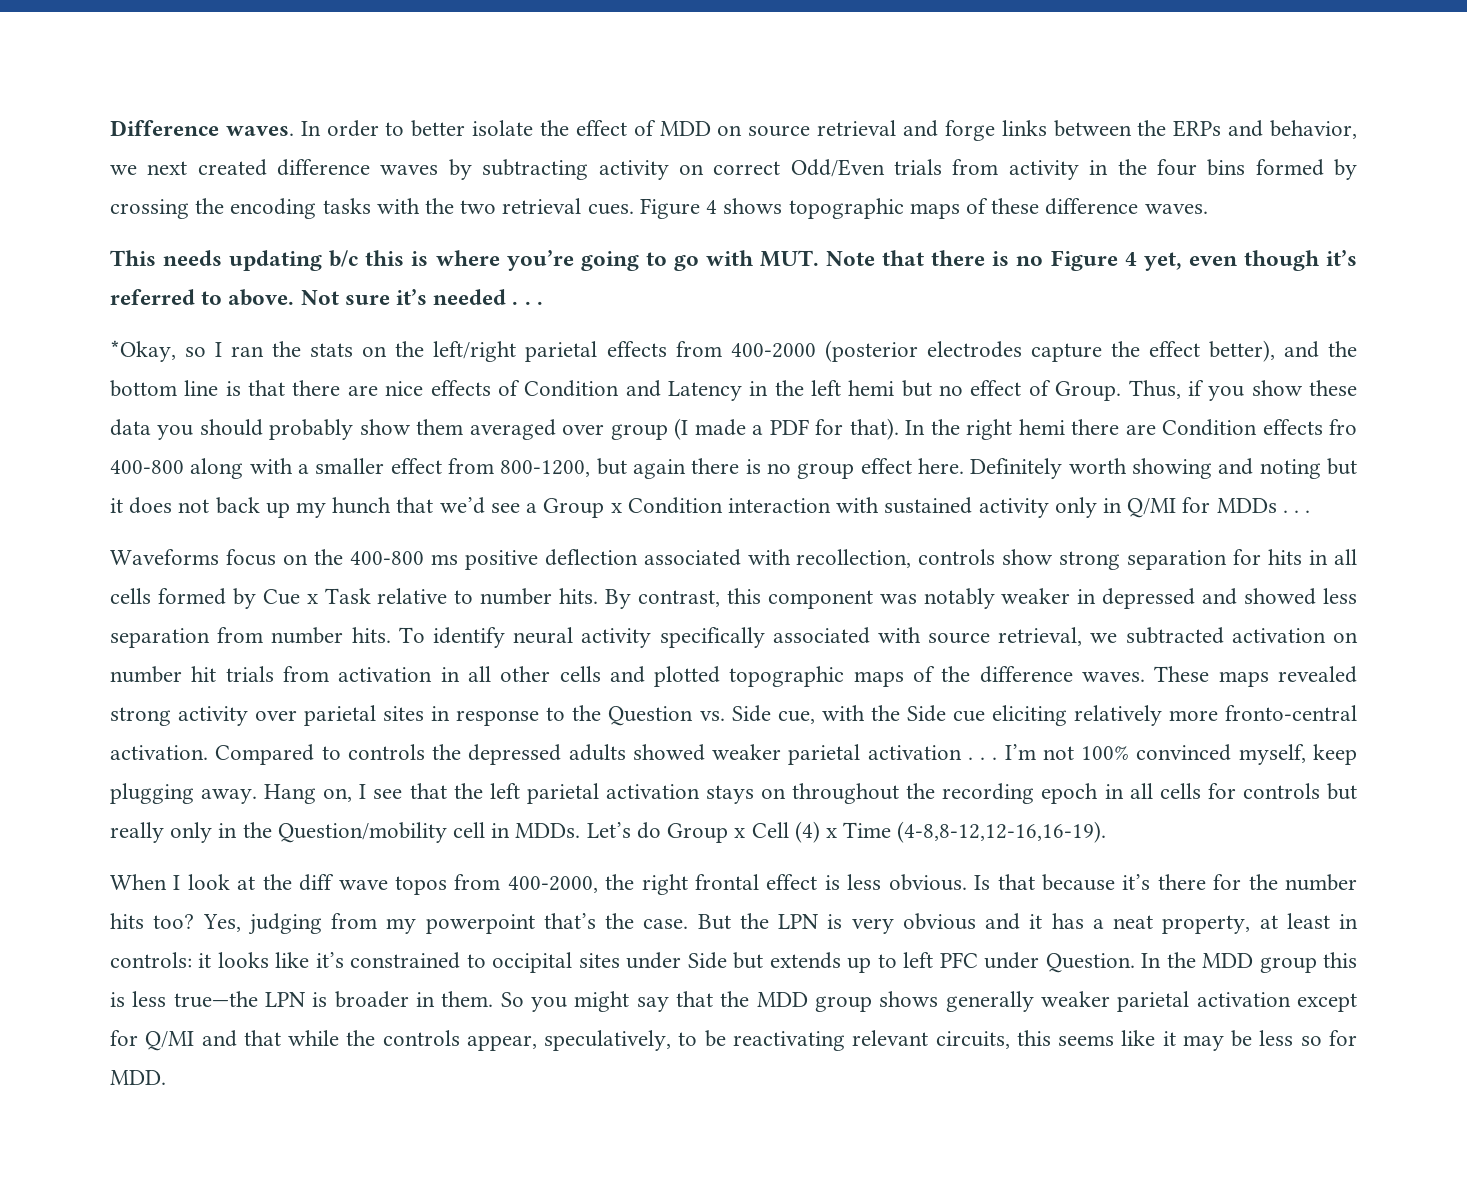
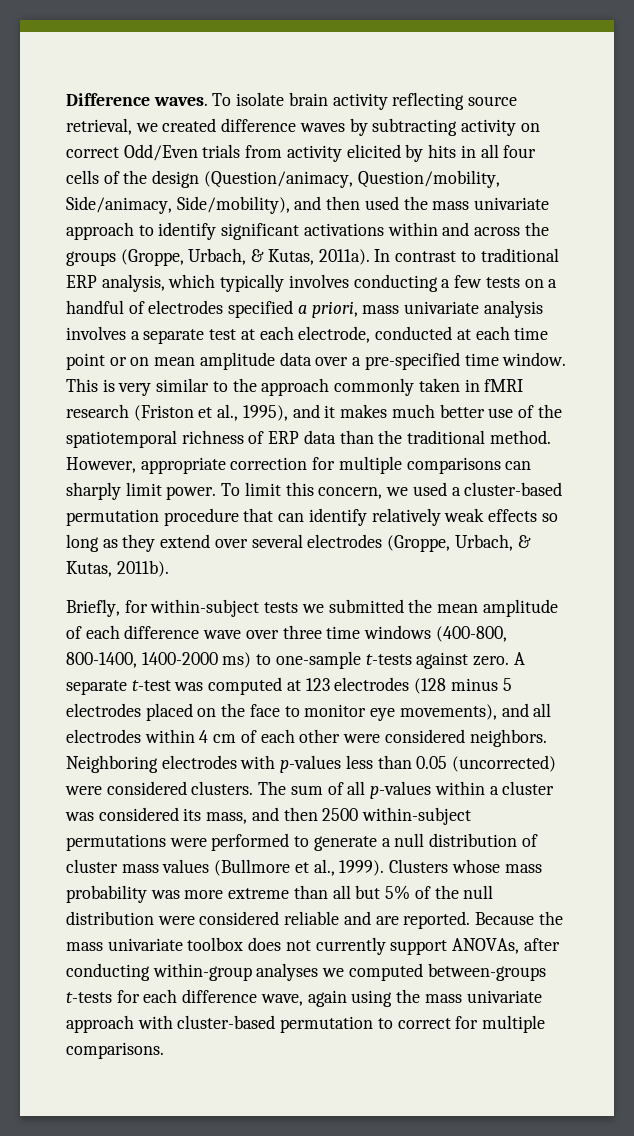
[300,120,1358,141] [110,161,188,175] In order to better isolate the effect of MDD on source retrieval and forge links between the ERPs and behavior, we next -> [212,92,518,110] [66,118,158,135] To isolate brain activity reflecting source retrieval, we
[1089,159,1358,180] [110,198,1208,219] [110,250,1357,271] [110,289,543,306] [110,340,1357,362] [110,380,1357,401] [110,418,1358,440] [110,458,1358,479] [110,497,1311,518] [110,549,1357,570] [110,588,1358,609] [110,627,1358,648] [110,666,1357,687] [110,705,1357,726] [110,744,1358,765] [110,783,1357,804] [110,821,1107,843] [110,874,1357,895] [110,913,1358,935] [110,952,1358,973] [110,991,1357,1012] [110,1030,1357,1051] [110,1070,166,1085] in the four bins formed by crossing the encoding tasks with the two retrieval cues. Figure 4 shows topographic maps of these difference waves. // This needs updating b/c this is where you’re going to go with MUT. Note that there is no Figure 4 yet, even though it’s referred to above. Not sure it’s needed . . . // *Okay, so I ran the stats on the left/right parietal effects from 400-2000 (posterior electrodes capture the effect better), and the bottom line is that there are nice effects of Condition and Latency in the left hemi but no effect of Group. Thus, if you show these data you should probably show them averaged over group (I made a PDF for that). In the right hemi there are Condition effects fro 400-800 along with a smaller effect from 800-1200, but again there is no group effect here. Definitely worth showing and noting but it does not back up my hunch that we’d see a Group x Condition interaction with sustained activity only in Q/MI for MDDs . . . // Waveforms focus on the 400-800 ms positive deflection associated with recollection, controls show strong separation for hits in all cells formed by Cue x Task relative to number hits. By contrast, this component was notably weaker in depressed and showed less separation from number hits. To identify neural activity specifically associated with source retrieval, we subtracted activation on number hit trials from activation in all other cells and plotted topographic maps of the difference waves. These maps revealed strong activity over parietal sites in response to the Question vs. Side cue, with the Side cue eliciting relatively more fronto-central activation. Compared to controls the depressed adults showed weaker parietal activation . . . I’m not 100% convinced myself, keep plugging away. Hang on, I see that the left parietal activation stays on throughout the recording epoch in all cells for controls but really only in the Question/mobility cell in MDDs. Let’s do Group x Cell (4) x Time (4-8,8-12,12-16,16-19). // When I look at the diff wave topos from 400-2000, the right frontal effect is less obvious. Is that because it’s there for the number hits too? Yes, judging from my powerpoint that’s the case. But the LPN is very obvious and it has a neat property, at least in controls: it looks like it’s constrained to occipital sites under Side but extends up to left PFC under Question. In the MDD group this is less true—the LPN is broader in them. So you might say that the MDD group shows generally weaker parietal activation except for Q/MI and that while the controls appear, speculatively, to be reactivating relevant circuits, this seems like it may be less so for MDD. -> [346,144,537,162] [66,170,500,188] [66,196,550,214] [66,222,549,240] [66,248,559,266] [66,274,558,292] [66,300,543,318] [66,326,549,344] [66,352,567,370] [66,378,524,396] [66,404,562,421] [66,430,551,448] [66,456,532,474] [66,482,563,500] [66,508,558,526] [66,534,531,552] [66,560,169,577] [66,599,558,617] [66,625,507,642] [66,651,525,669] [66,677,512,695] [66,703,552,721] [66,729,547,747] [66,755,557,773] [65,781,555,799] [65,807,472,825] [66,833,538,851] [66,859,542,876] [66,885,494,903] [66,911,563,929] [66,937,560,955] [66,963,546,981] [66,989,542,1007] [66,1015,546,1033] [66,1042,164,1059] elicited by hits in all four cells of the design (Question/animacy, Question/mobility, Side/animacy, Side/mobility), and then used the mass univariate approach to identify significant activations within and across the groups (Groppe, Urbach, & Kutas, 2011a). In contrast to traditional ERP analysis, which typically involves conducting a few tests on a handful of electrodes specified a priori, mass univariate analysis involves a separate test at each electrode, conducted at each time point or on mean amplitude data over a pre-specified time window. This is very similar to the approach commonly taken in fMRI research (Friston et al., 1995), and it makes much better use of the spatiotemporal richness of ERP data than the traditional method. However, appropriate correction for multiple comparisons can sharply limit power. To limit this concern, we used a cluster-based permutation procedure that can identify relatively weak effects so long as they extend over several electrodes (Groppe, Urbach, & Kutas, 2011b). // Briefly, for within-subject tests we submitted the mean amplitude of each difference wave over three time windows (400-800, 800-1400, 1400-2000 ms) to one-sample t-tests against zero. A separate t-test was computed at 123 electrodes (128 minus 5 electrodes placed on the face to monitor eye movements), and all electrodes within 4 cm of each other were considered neighbors. Neighboring electrodes with p-values less than 0.05 (uncorrected) were considered clusters. The sum of all p-values within a cluster was considered its mass, and then 2500 within-subject permutations were performed to generate a null distribution of cluster mass values (Bullmore et al., 1999). Clusters whose mass probability was more extreme than all but 5% of the null distribution were considered reliable and are reported. Because the mass univariate toolbox does not currently support ANOVAs, after conducting within-group analyses we computed between-groups t-tests for each difference wave, again using the mass univariate approach with cluster-based permutation to correct for multiple comparisons.

